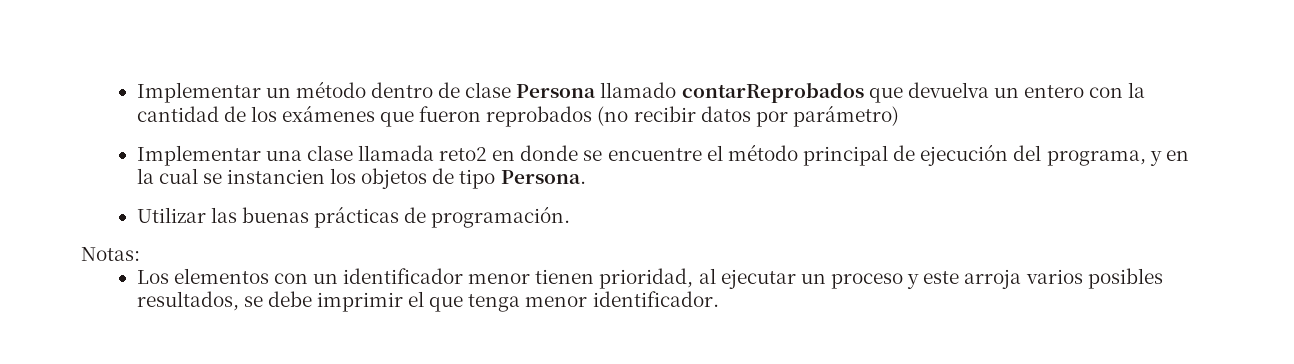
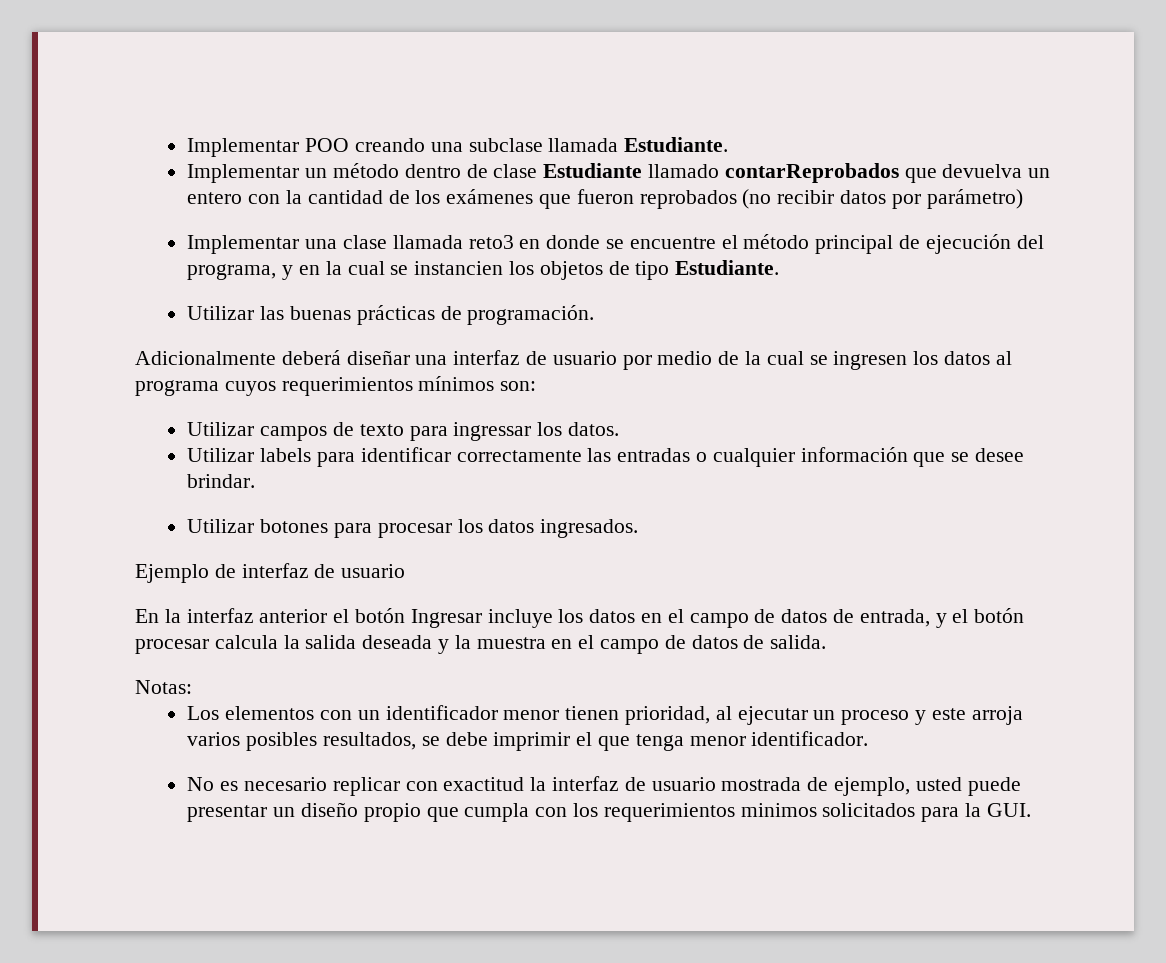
[136,82,261,103] Implementar -> [187,137,729,157] [187,164,300,183] Implementar POO creando una subclase llamada Estudiante. // Implementar
[516,84,597,98] Persona -> [543,163,643,178] Estudiante
[439,147,488,161] reto2 -> [468,235,514,249] reto3
[500,170,586,184] Persona. -> [675,260,780,275] Estudiante.
(571, 217) none -> [135,350,1012,370] [135,376,537,396] [187,422,619,441] [187,447,1024,467] [187,474,256,488] [187,519,639,538] [135,563,406,583] [135,608,1025,628] [135,635,827,654] // Adicionalmente deberá diseñar una interfaz de usuario por medio de la cual se ingresen los datos al programa cuyos requerimientos mínimos son: // Utilizar campos de texto para ingressar los datos. // Utilizar labels para identificar correctamente las entradas o cualquier información que se desee brindar. // Utilizar botones para procesar los datos ingresados. // Ejemplo de interfaz de usuario // En la interfaz anterior el botón Ingresar incluye los datos en el campo de datos de entrada, y el botón procesar calcula la salida deseada y la muestra en el campo de datos de salida.
(719, 299) none -> [187,776,1021,796] [187,802,1031,822] // No es necesario replicar con exactitud la interfaz de usuario mostrada de ejemplo, usted puede presentar un diseño propio que cumpla con los requerimientos minimos solicitados para la GUI.

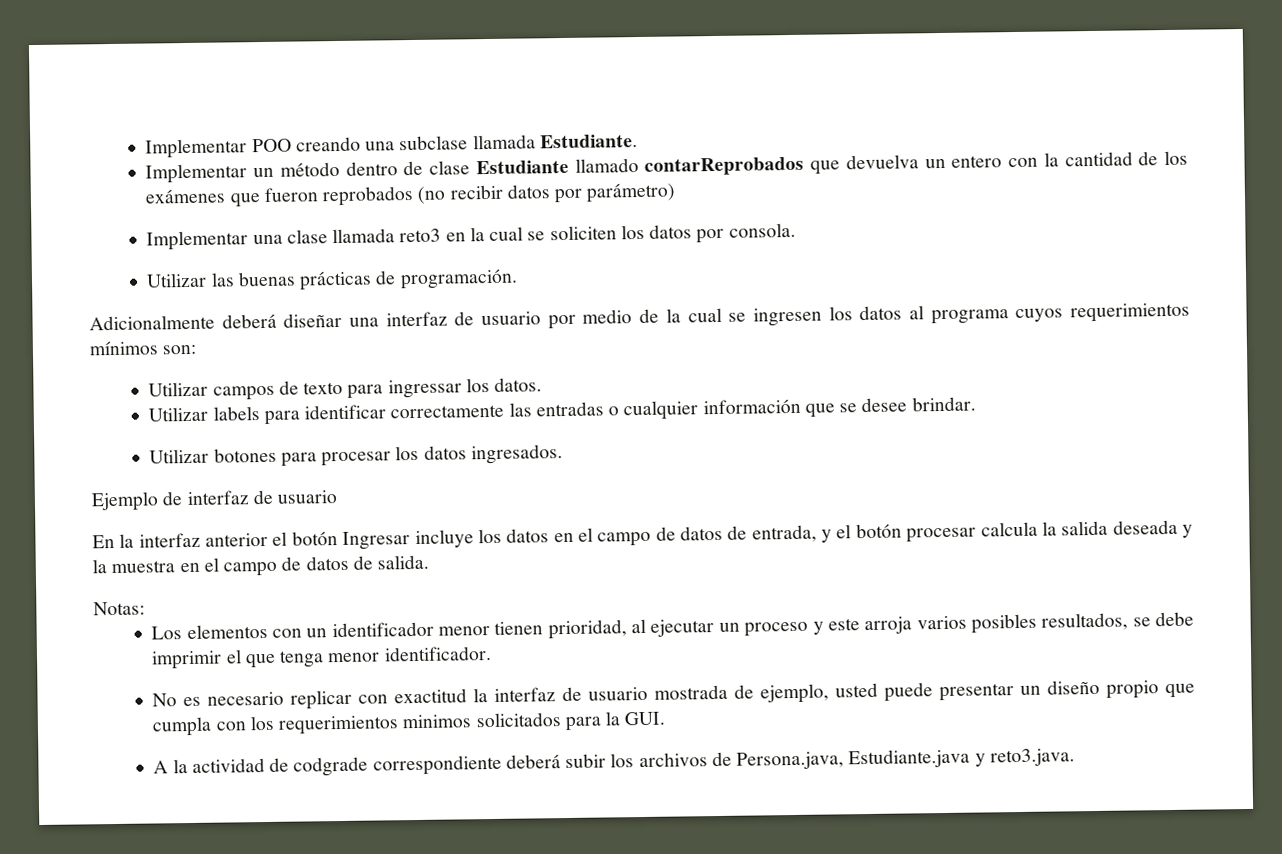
[546,234,1044,254] [187,260,780,280] donde se encuentre el método principal de ejecución del programa, y en la cual se instancien los objetos de tipo Estudiante. -> [469,222,796,244] la cual se soliciten los datos por consola.
(1031, 810) none -> [153,748,1075,777] // A la actividad de codgrade correspondiente deberá subir los archivos de Persona.java, Estudiante.java y reto3.java.

